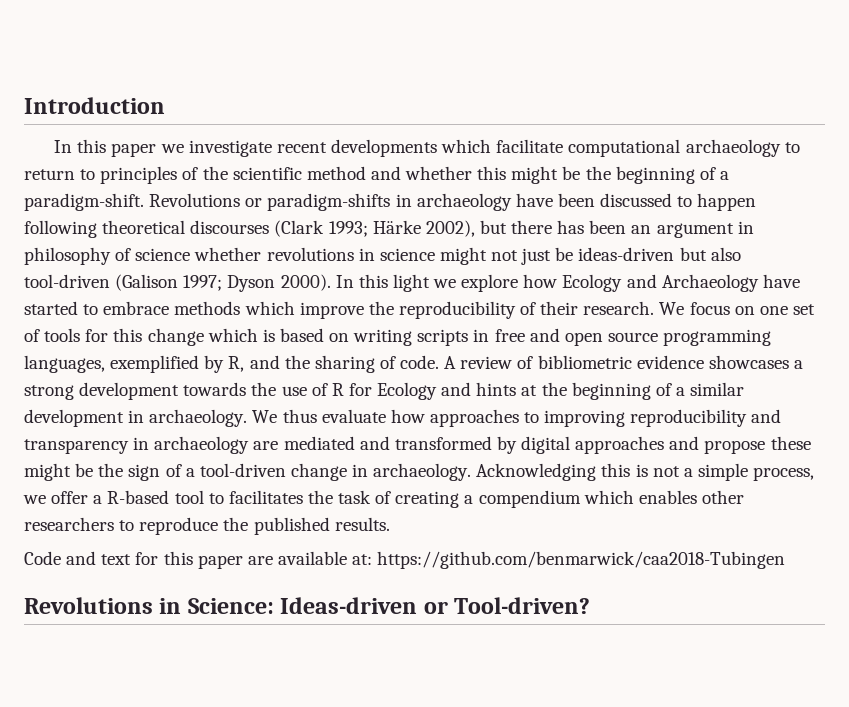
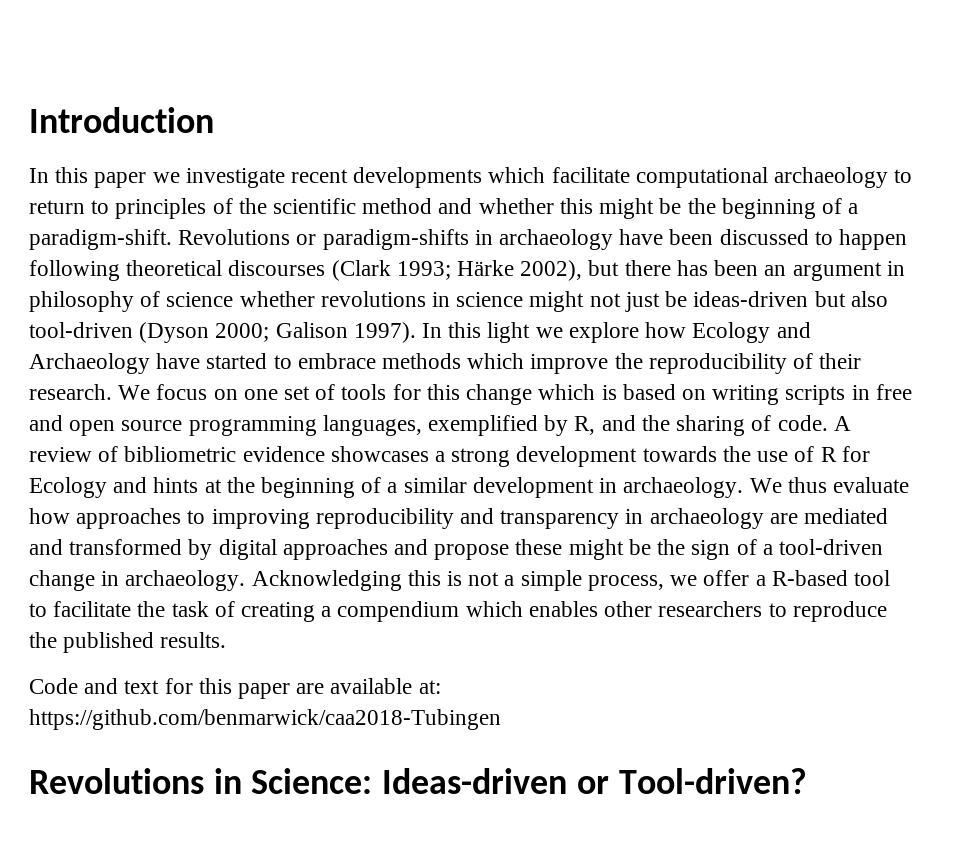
[115,274,331,292] (Galison 1997; Dyson 2000). -> [139,322,416,343] (Dyson 2000; Galison 1997).
[228,490,303,504] facilitates -> [53,601,132,617] facilitate

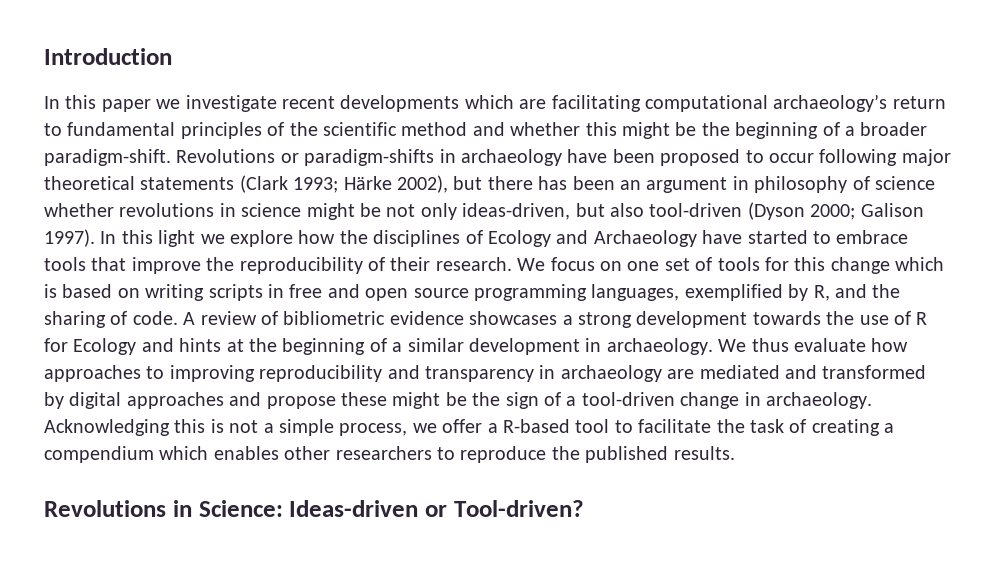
[551,167,913,188] facilitate computational archaeology to -> [519,94,888,112] are facilitating computational archaeology’s
(110, 207) none -> [67,122,176,136] fundamental
(859, 208) none -> [860,122,928,136] broader
[719,229,908,250] [29,260,326,281] discussed to happen following theoretical discourses -> [660,149,951,166] [44,176,235,190] proposed to occur following major theoretical statements
[589,291,809,312] not just be ideas-driven -> [360,203,571,220] be not only ideas-driven,
(687, 330) none -> [339,230,483,247] the disciplines of
[382,353,525,369] methods which -> [44,257,127,271] tools that
[29,678,441,699] [29,709,501,730] // Code and text for this paper are available at: https://github.com/benmarwick/caa2018-Tubingen -> (735, 453) none

